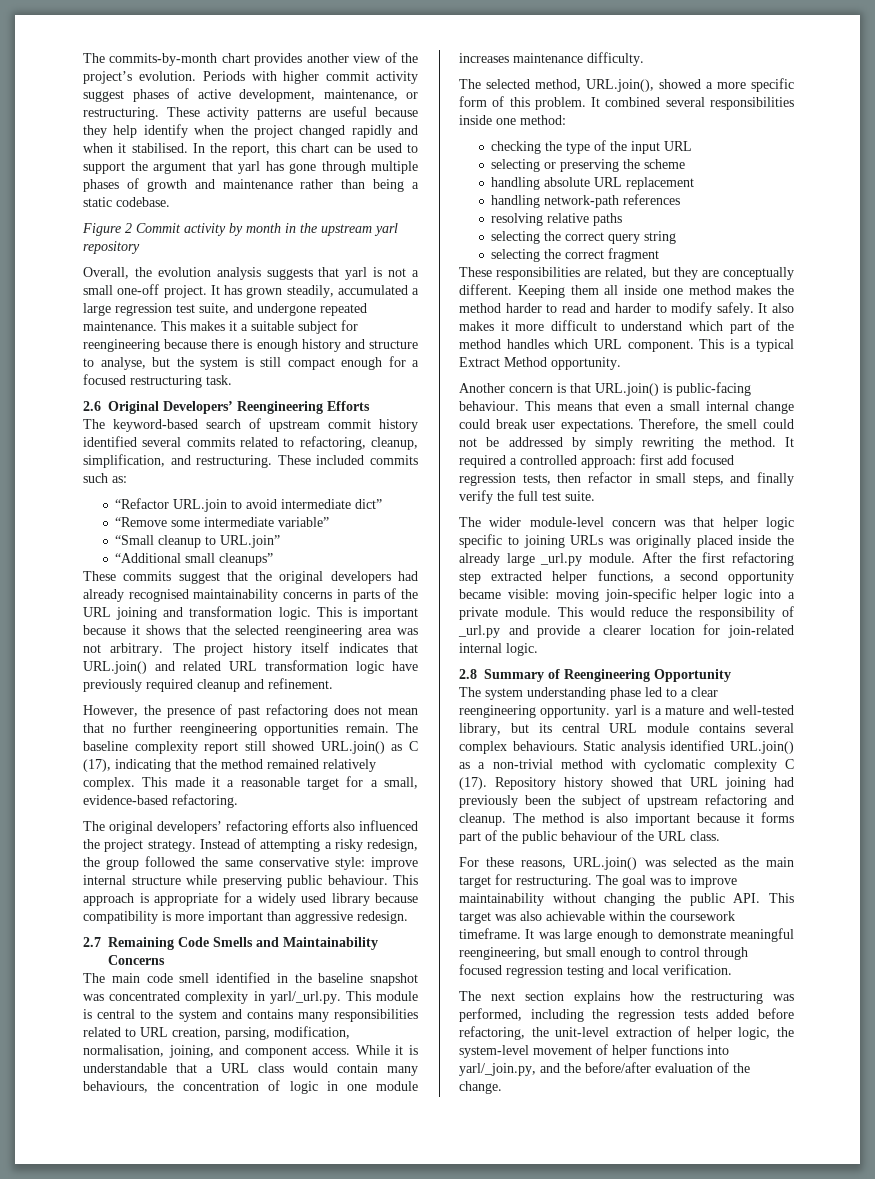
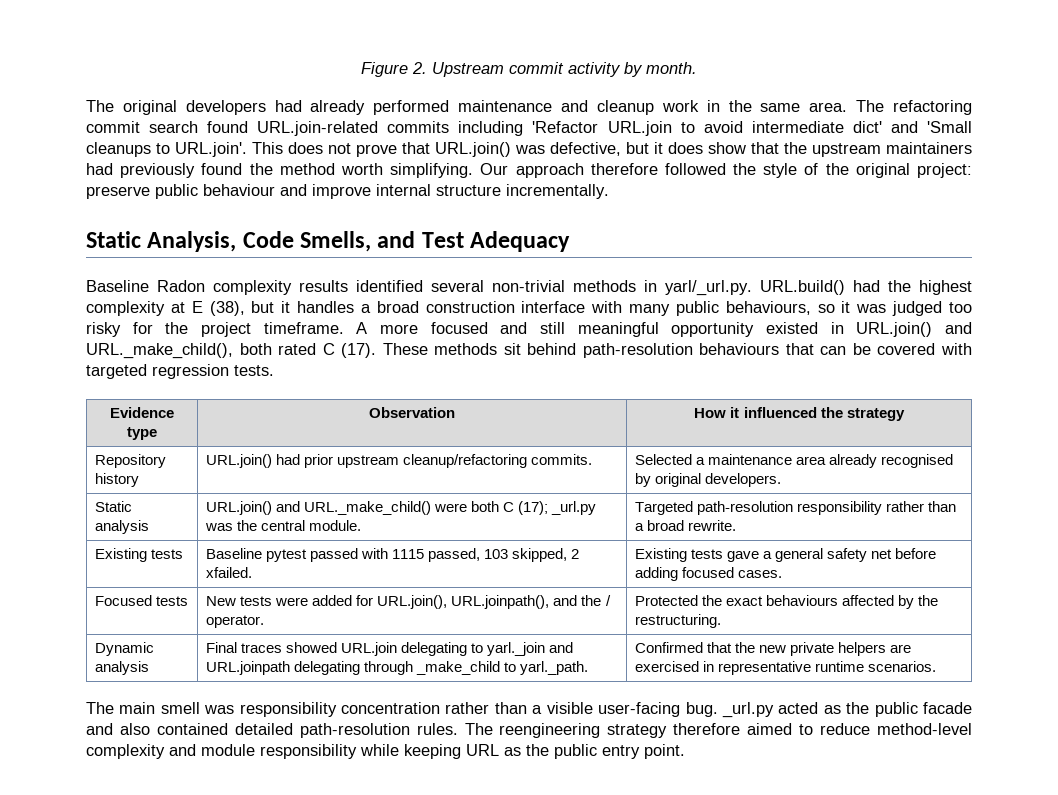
[83,52,418,66] [83,71,419,84] [83,88,418,102] [83,106,418,120] [83,124,418,138] [83,143,418,156] [83,161,418,174] [83,178,419,192] [83,197,170,207] [82,223,398,236] [83,241,140,254] [83,267,420,280] [83,284,419,298] [83,303,367,316] [83,320,358,334] [83,339,418,352] [83,356,419,370] [83,374,232,388] [83,401,370,414] [83,418,418,432] [83,436,419,450] [83,454,418,468] [83,473,127,483] [115,498,383,512] [115,517,330,527] [115,535,281,548] [115,553,274,566] [83,571,418,584] [83,588,419,602] [83,606,418,620] [83,625,418,638] [83,642,418,656] [83,660,418,674] [83,678,333,692] [83,704,418,718] [83,722,418,736] [83,741,418,754] [83,759,376,772] [83,776,418,790] [83,794,238,808] [83,820,418,834] [83,838,418,852] [83,856,418,870] [83,875,418,888] [83,892,418,906] [83,911,408,924] [83,937,378,950] [108,955,165,965] [83,972,418,986] [83,991,418,1004] [83,1009,418,1022] [83,1026,350,1040] [83,1045,418,1058] [83,1063,418,1076] [83,1080,418,1094] [459,52,644,66] [459,78,794,92] [459,96,794,110] [459,115,566,125] [491,140,693,154] [491,159,686,172] [491,177,695,190] [491,194,681,208] [491,213,623,226] [491,231,677,244] [491,248,660,262] [459,267,794,280] [459,284,794,298] [459,302,794,316] [459,320,794,334] [459,339,794,352] [459,357,621,370] [459,382,751,396] [459,401,794,414] [459,418,794,432] [459,437,794,450] [459,454,734,468] [459,472,794,486] [459,490,595,504] [459,517,794,530] [459,534,794,548] [459,552,794,566] [459,570,794,584] [459,588,795,602] [459,606,794,620] [458,624,794,638] [459,643,538,656] [459,669,731,682] [459,687,718,700] [459,705,794,718] [459,723,794,736] [459,740,794,754] [459,759,794,772] [459,777,794,790] [459,794,794,808] [459,812,794,826] [459,830,720,844] [459,857,794,870] [459,874,737,888] [459,893,794,906] [459,911,735,924] [459,928,794,942] [459,947,748,960] [459,964,732,978] [459,991,794,1004] [459,1008,794,1022] [459,1026,794,1040] [459,1044,729,1058] [459,1062,750,1076] [459,1081,502,1094] The commits-by-month chart provides another view of the project’s evolution. Periods with higher commit activity suggest phases of active development, maintenance, or restructuring. These activity patterns are useful because they help identify when the project changed rapidly and when it stabilised. In the report, this chart can be used to support the argument that yarl has gone through multiple phases of growth and maintenance rather than being a static codebase. // Figure 2 Commit activity by month in the upstream yarl repository // Overall, the evolution analysis suggests that yarl is not a small one-off project. It has grown steadily, accumulated a large regression test suite, and undergone repeated maintenance. This makes it a suitable subject for reengineering because there is enough history and structure to analyse, but the system is still compact enough for a focused restructuring task. // 2.6 Original Developers’ Reengineering Efforts // The keyword-based search of upstream commit history identified several commits related to refactoring, cleanup, simplification, and restructuring. These included commits such as: // “Refactor URL.join to avoid intermediate dict” // “Remove some intermediate variable” // “Small cleanup to URL.join” // “Additional small cleanups” // These commits suggest that the original developers had already recognised maintainability concerns in parts of the URL joining and transformation logic. This is important because it shows that the selected reengineering area was not arbitrary. The project history itself indicates that URL.join() and related URL transformation logic have previously required cleanup and refinement. // However, the presence of past refactoring does not mean that no further reengineering opportunities remain. The baseline complexity report still showed URL.join() as C (17), indicating that the method remained relatively complex. This made it a reasonable target for a small, evidence-based refactoring. // The original developers’ refactoring efforts also influenced the project strategy. Instead of attempting a risky redesign, the group followed the same conservative style: improve internal structure while preserving public behaviour. This approach is appropriate for a widely used library because compatibility is more important than aggressive redesign. // 2.7 Remaining Code Smells and Maintainability Concerns // The main code smell identified in the baseline snapshot was concentrated complexity in yarl/_url.py. This module is central to the system and contains many responsibilities related to URL creation, parsing, modification, normalisation, joining, and component access. While it is understandable that a URL class would contain many behaviours, the concentration of logic in one module increases maintenance difficulty. // The selected method, URL.join(), showed a more specific form of this problem. It combined several responsibilities inside one method: // checking the type of the input URL // selecting or preserving the scheme // handling absolute URL replacement // handling network-path references // resolving relative paths // selecting the correct query string // selecting the correct fragment // These responsibilities are related, but they are conceptually different. Keeping them all inside one method makes the method harder to read and harder to modify safely. It also makes it more difficult to understand which part of the method handles which URL component. This is a typical Extract Method opportunity. // Another concern is that URL.join() is public-facing behaviour. This means that even a small internal change could break user expectations. Therefore, the smell could not be addressed by simply rewriting the method. It required a controlled approach: first add focused regression tests, then refactor in small steps, and finally verify the full test suite. // The wider module-level concern was that helper logic specific to joining URLs was originally placed inside the already large _url.py module. After the first refactoring step extracted helper functions, a second opportunity became visible: moving join-specific helper logic into a private module. This would reduce the responsibility of _url.py and provide a clearer location for join-related internal logic. // 2.8 Summary of Reengineering Opportunity // The system understanding phase led to a clear reengineering opportunity. yarl is a mature and well-tested library, but its central URL module contains several complex behaviours. Static analysis identified URL.join() as a non-trivial method with cyclomatic complexity C (17). Repository history showed that URL joining had previously been the subject of upstream refactoring and cleanup. The method is also important because it forms part of the public behaviour of the URL class. // For these reasons, URL.join() was selected as the main target for restructuring. The goal was to improve maintainability without changing the public API. This target was also achievable within the coursework timeframe. It was large enough to demonstrate meaningful reengineering, but small enough to control through focused regression testing and local verification. // The next section explains how the restructuring was performed, including the regression tests added before refactoring, the unit-level extraction of helper logic, the system-level movement of helper functions into yarl/_join.py, and the before/after evaluation of the change. -> [361,62,697,77] [86,100,973,115] [86,121,973,136] [86,142,972,157] [86,163,972,178] [86,184,609,199] [86,231,571,252] [86,280,972,296] [86,301,973,316] [86,322,972,337] [86,343,972,359] [86,364,274,379] [110,407,174,418] [127,427,157,440] [368,407,455,418] [694,407,905,421] [95,454,167,468] [95,473,140,487] [206,454,593,468] [635,454,954,468] [635,473,782,487] [95,501,133,512] [95,520,150,534] [206,501,597,515] [205,520,362,531] [635,501,957,515] [635,520,737,531] [95,548,184,562] [206,548,580,562] [206,567,253,578] [635,548,937,562] [635,567,783,581] [95,595,189,606] [206,595,611,609] [206,615,265,628] [635,595,939,609] [635,614,722,628] [95,642,155,656] [95,661,150,675] [206,642,574,656] [206,661,589,675] [635,642,912,656] [635,661,937,675] [86,702,972,718] [86,723,972,738] [86,744,685,759] Figure 2. Upstream commit activity by month. // The original developers had already performed maintenance and cleanup work in the same area. The refactoring commit search found URL.join-related commits including 'Refactor URL.join to avoid intermediate dict' and 'Small cleanups to URL.join'. This does not prove that URL.join() was defective, but it does show that the upstream maintainers had previously found the method worth simplifying. Our approach therefore followed the style of the original project: preserve public behaviour and improve internal structure incrementally. // Static Analysis, Code Smells, and Test Adequacy // Baseline Radon complexity results identified several non-trivial methods in yarl/_url.py. URL.build() had the highest complexity at E (38), but it handles a broad construction interface with many public behaviours, so it was judged too risky for the project timeframe. A more focused and still meaningful opportunity existed in URL.join() and URL._make_child(), both rated C (17). These methods sit behind path-resolution behaviours that can be covered with targeted regression tests. // Evidence type | Observation | How it influenced the strategy // Repository history | URL.join() had prior upstream cleanup/refactoring commits. | Selected a maintenance area already recognised by original developers. // Static analysis | URL.join() and URL._make_child() were both C (17); _url.py was the central module. | Targeted path-resolution responsibility rather than a broad rewrite. // Existing tests | Baseline pytest passed with 1115 passed, 103 skipped, 2 xfailed. | Existing tests gave a general safety net before adding focused cases. // Focused tests | New tests were added for URL.join(), URL.joinpath(), and the / operator. | Protected the exact behaviours affected by the restructuring. // Dynamic analysis | Final traces showed URL.join delegating to yarl._join and URL.joinpath delegating through _make_child to yarl._path. | Confirmed that the new private helpers are exercised in representative runtime scenarios. // The main smell was responsibility concentration rather than a visible user-facing bug. _url.py acted as the public facade and also contained detailed path-resolution rules. The reengineering strategy therefore aimed to reduce method-level complexity and module responsibility while keeping URL as the public entry point.

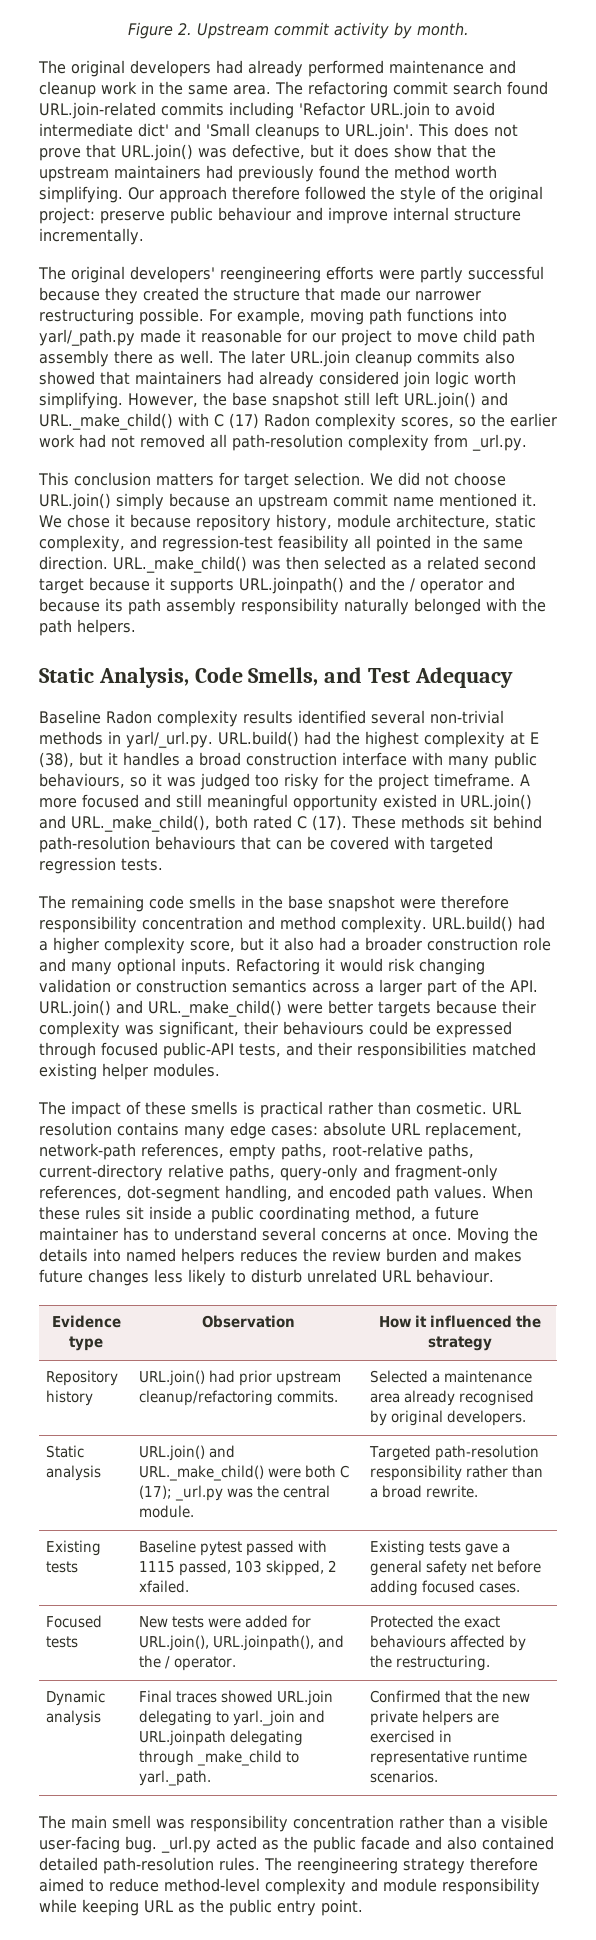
(609, 191) none -> [38,266,544,283] [39,287,481,304] [39,308,507,325] [39,329,535,346] [39,350,515,367] [39,371,516,388] [39,392,508,409] [39,413,557,430] [39,434,527,451] [38,472,506,489] [39,493,537,510] [39,514,536,531] [39,535,523,552] [39,556,536,573] [39,577,515,594] [39,598,546,615] [39,619,136,636] // The original developers' reengineering efforts were partly successful because they created the structure that made our narrower restructuring possible. For example, moving path functions into yarl/_path.py made it reasonable for our project to move child path assembly there as well. The later URL.join cleanup commits also showed that maintainers had already considered join logic worth simplifying. However, the base snapshot still left URL.join() and URL._make_child() with C (17) Radon complexity scores, so the earlier work had not removed all path-resolution complexity from _url.py. // This conclusion matters for target selection. We did not choose URL.join() simply because an upstream commit name mentioned it. We chose it because repository history, module architecture, static complexity, and regression-test feasibility all pointed in the same direction. URL._make_child() was then selected as a related second target because it supports URL.joinpath() and the / operator and because its path assembly responsibility naturally belonged with the path helpers.
(274, 370) none -> [38,895,509,912] [39,916,545,933] [39,937,551,954] [39,958,485,975] [39,979,538,996] [39,1000,536,1017] [39,1021,512,1038] [39,1042,536,1059] [39,1063,220,1080] [38,1101,521,1118] [39,1122,522,1139] [39,1143,474,1160] [39,1164,498,1181] [39,1185,533,1202] [39,1206,479,1223] [39,1227,538,1244] [39,1248,522,1265] [39,1269,494,1286] // The remaining code smells in the base snapshot were therefore responsibility concentration and method complexity. URL.build() had a higher complexity score, but it also had a broader construction role and many optional inputs. Refactoring it would risk changing validation or construction semantics across a larger part of the API. URL.join() and URL._make_child() were better targets because their complexity was significant, their behaviours could be expressed through focused public-API tests, and their responsibilities matched existing helper modules. // The impact of these smells is practical rather than cosmetic. URL resolution contains many edge cases: absolute URL replacement, network-path references, empty paths, root-relative paths, current-directory relative paths, query-only and fragment-only references, dot-segment handling, and encoded path values. When these rules sit inside a public coordinating method, a future maintainer has to understand several concerns at once. Moving the details into named helpers reduces the review burden and makes future changes less likely to disturb unrelated URL behaviour.

